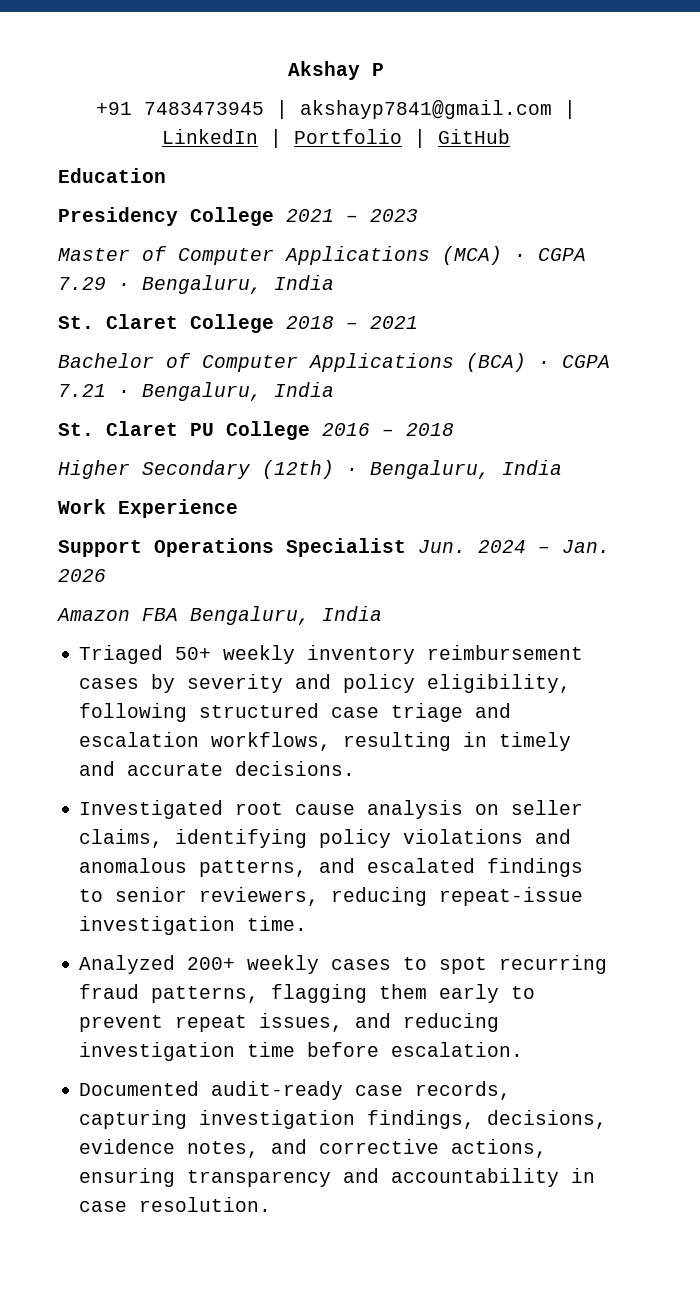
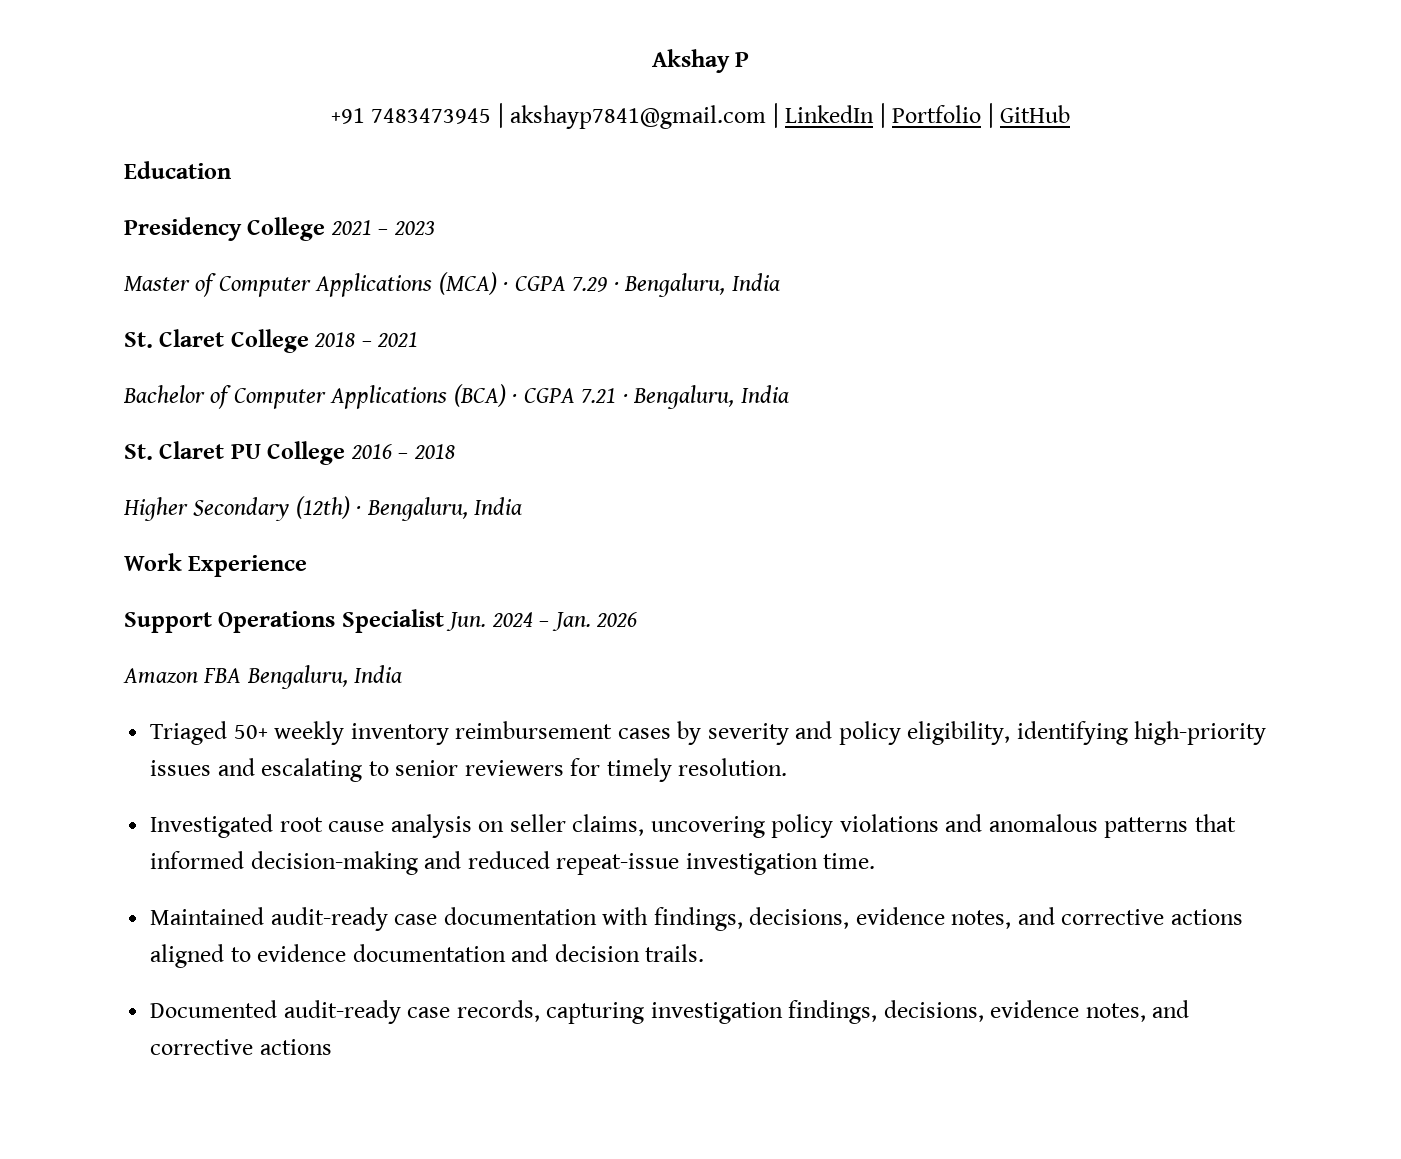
[79,703,512,722] [79,732,572,751] [79,761,356,776] following structured case triage and escalation workflows, resulting in timely and accurate decisions. -> [1016,721,1267,745] [150,758,788,782] identifying high-priority issues and escalating to senior reviewers for timely resolution.
[175,829,308,848] identifying -> [650,816,765,838] uncovering
[199,858,584,877] [79,887,584,906] [79,916,308,935] [79,955,608,974] [79,984,536,1003] [79,1013,500,1032] [79,1042,524,1061] patterns, and escalated findings to senior reviewers, reducing repeat-issue investigation time. // Analyzed 200+ weekly cases to spot recurring fraud patterns, flagging them early to prevent repeat issues, and reducing investigation time before escalation. -> [1104,814,1236,838] [150,851,876,875] [150,907,1243,931] [150,944,705,968] patterns that informed decision-making and reduced repeat-issue investigation time. // Maintained audit-ready case documentation with findings, decisions, evidence notes, and corrective actions aligned to evidence documentation and decision trails.
[451,1139,548,1158] [79,1168,596,1187] [79,1197,272,1212] actions, ensuring transparency and accountability in case resolution. -> [259,1039,332,1055] actions

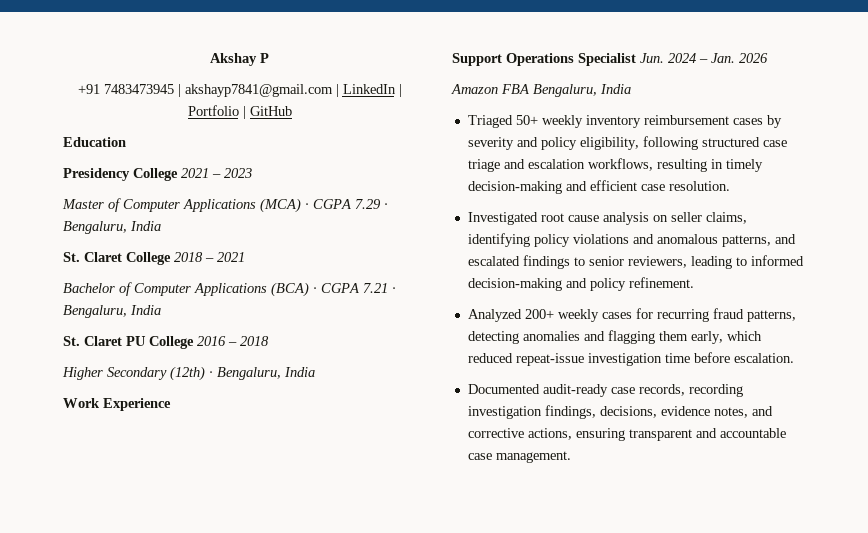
[1016,721,1267,745] [150,758,672,782] identifying high-priority issues and escalating to senior reviewers for timely -> [642,136,787,150] [467,158,763,172] [467,180,665,194] following structured case triage and escalation workflows, resulting in timely decision-making and efficient case
[650,816,765,838] uncovering -> [467,233,530,247] identifying
[1104,814,1236,838] [150,851,876,875] [150,907,1243,931] [150,944,705,968] patterns that informed decision-making and reduced repeat-issue investigation time. // Maintained audit-ready case documentation with findings, decisions, evidence notes, and corrective actions aligned to evidence documentation and decision trails. -> [721,234,796,247] [467,255,804,269] [467,277,694,291] [467,308,796,322] [467,330,762,344] [467,352,794,366] patterns, and escalated findings to senior reviewers, leading to informed decision-making and policy refinement. // Analyzed 200+ weekly cases for recurring fraud patterns, detecting anomalies and flagging them early, which reduced repeat-issue investigation time before escalation.
[546,1002,645,1024] capturing -> [688,384,743,397] recording
[259,1039,332,1055] actions -> [527,428,786,441] [467,451,571,463] actions, ensuring transparent and accountable case management.

